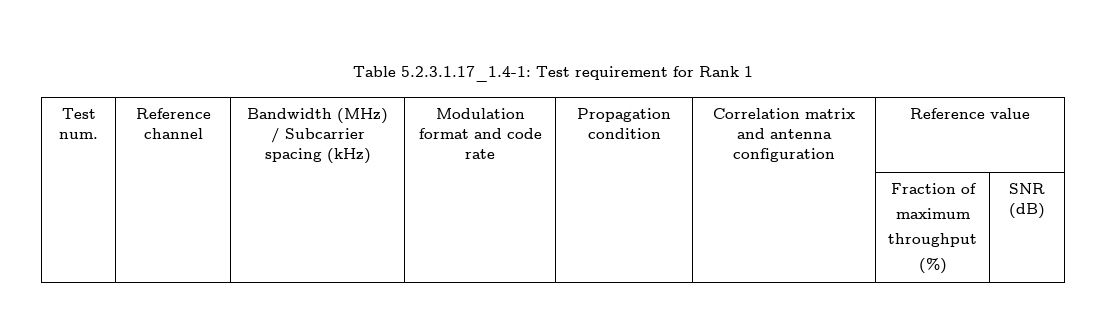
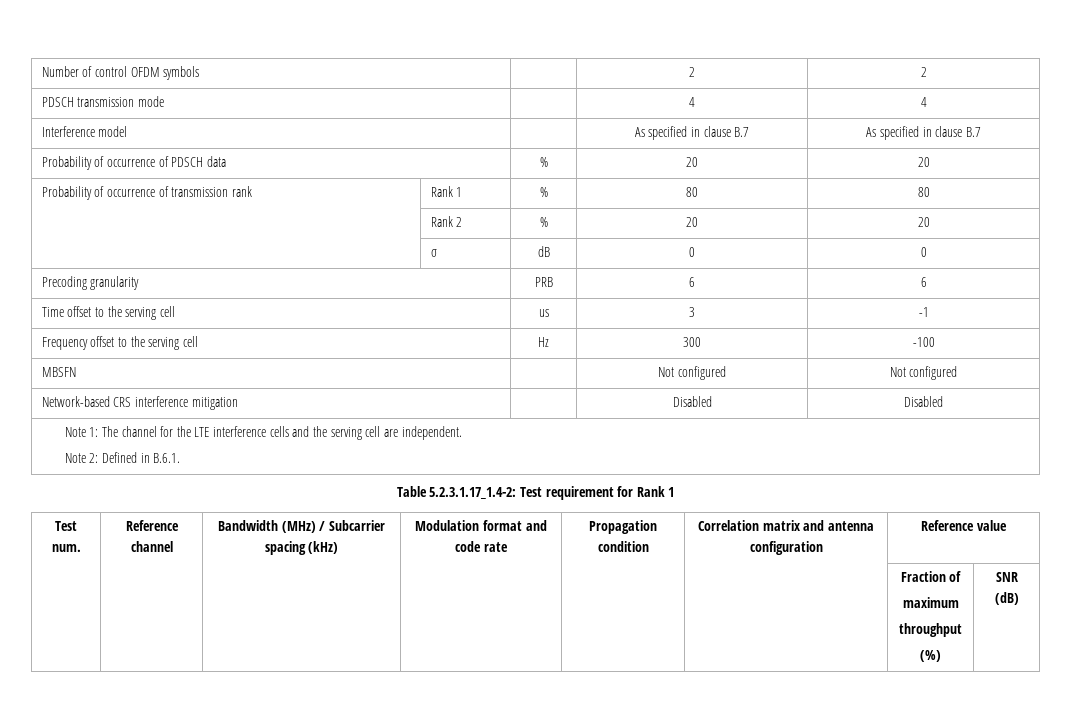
[353,66,531,82] Table 5.2.3.1.17_1.4-1: -> [41,66,200,80] [689,67,695,77] [920,67,927,77] [41,96,165,107] [689,97,695,107] [920,97,927,107] [41,126,128,137] [634,126,750,140] [866,126,981,140] [41,156,227,170] [539,157,548,167] [686,157,698,167] [917,157,930,167] [41,186,253,200] [430,186,463,197] [539,187,548,197] [686,187,698,197] [917,187,930,197] [430,216,463,227] [539,217,548,227] [686,217,698,227] [917,217,930,227] [430,249,437,257] [537,246,550,257] [689,247,695,257] [920,247,927,257] [41,276,140,290] [534,277,553,287] [689,277,695,287] [920,277,927,287] [41,306,176,320] [538,309,549,317] [689,307,695,317] [918,307,929,317] [41,336,199,350] [538,337,549,347] [683,337,701,347] [912,337,935,347] [41,367,76,377] [658,366,726,380] [889,366,958,380] [41,396,238,410] [672,396,712,407] [904,396,943,407] [64,426,462,440] [64,452,181,463] [396,486,517,499] Number of control OFDM symbols | | 2 | 2 // PDSCH transmission mode | | 4 | 4 // Interference model | | As specified in clause B.7 | As specified in clause B.7 // Probability of occurrence of PDSCH data | % | 20 | 20 // Probability of occurrence of transmission rank | Rank 1 | % | 80 | 80 // | Rank 2 | % | 20 | 20 // | σ | dB | 0 | 0 // Precoding granularity | PRB | 6 | 6 // Time offset to the serving cell | us | 3 | -1 // Frequency offset to the serving cell | Hz | 300 | -100 // MBSFN | | Not configured | Not configured // Network-based CRS interference mitigation | | Disabled | Disabled // Note 1: The channel for the LTE interference cells and the serving cell are independent. // Note 2: Defined in B.6.1. // Table 5.2.3.1.17_1.4-2:

